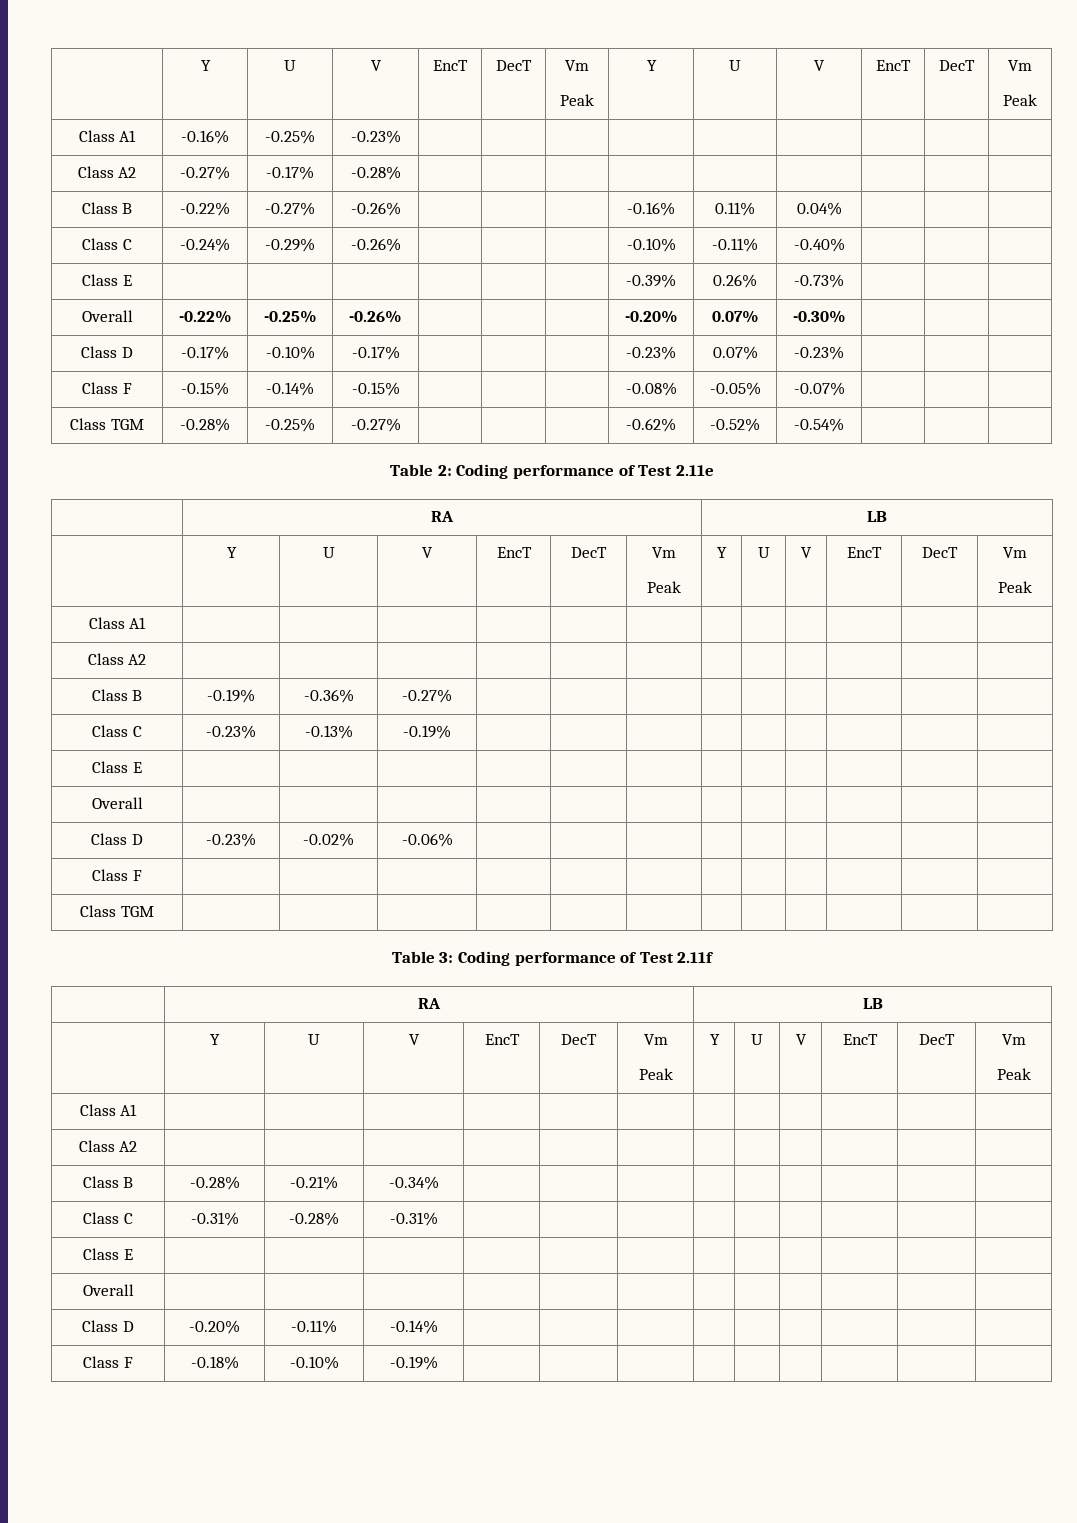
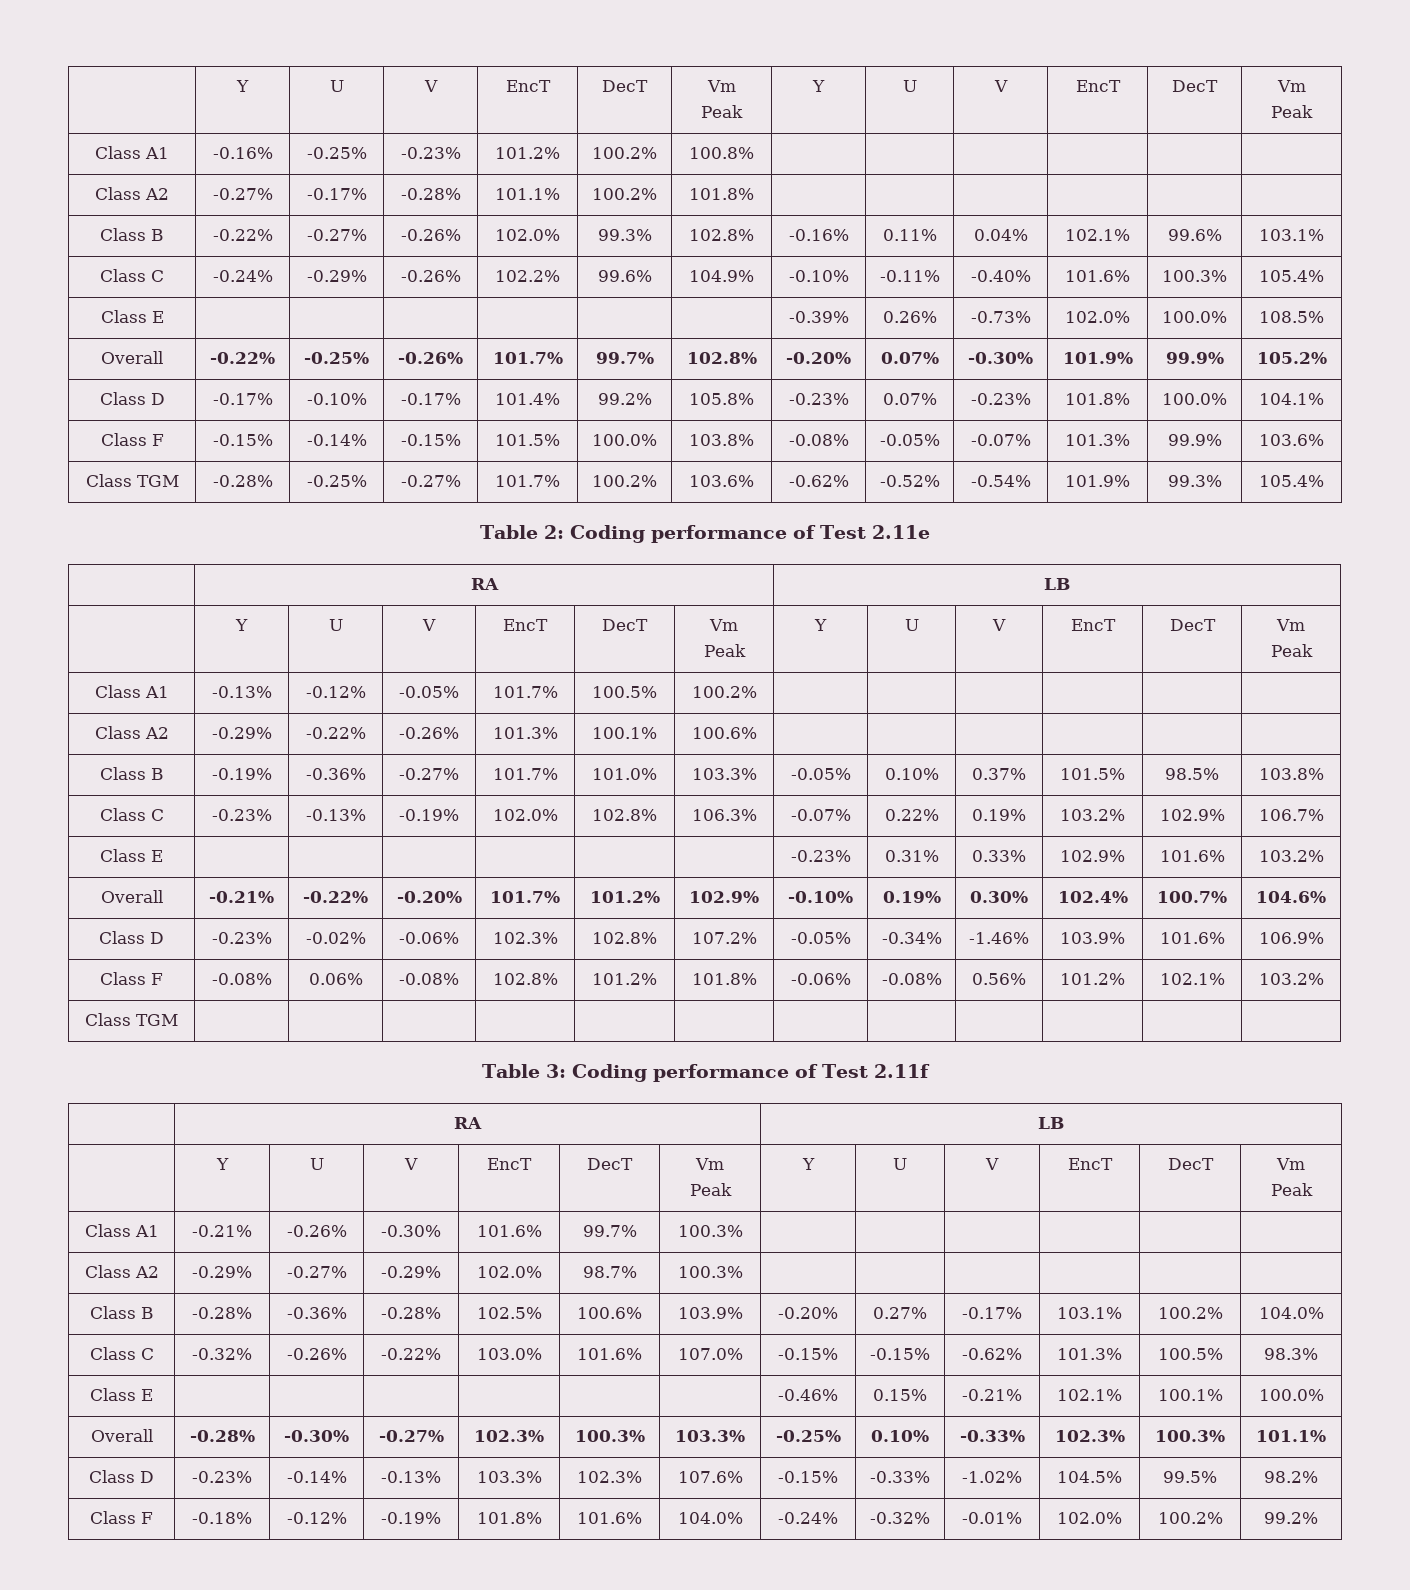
(401, 137) | | -> [495,147,560,159] [592,147,657,159] [689,147,754,159] 101.2% | 100.2% | 100.8%
(401, 173) | | -> [495,188,560,200] [592,188,657,200] [689,188,754,200] 101.1% | 100.2% | 101.8%
(401, 209) | | -> [495,229,560,241] [597,229,652,241] [689,229,754,241] 102.0% | 99.3% | 102.8%
(842, 209) | | -> [1065,229,1130,241] [1167,229,1222,241] [1259,229,1324,241] 102.1% | 99.6% | 103.1%
(401, 245) | | -> [495,270,560,282] [597,270,652,282] [689,270,754,282] 102.2% | 99.6% | 104.9%
(845, 245) | | -> [1065,270,1130,282] [1162,270,1227,282] [1259,270,1324,282] 101.6% | 100.3% | 105.4%
(844, 281) | | -> [1065,311,1130,323] [1162,311,1227,323] [1259,311,1324,323] 102.0% | 100.0% | 108.5%
(402, 316) | | -> [492,352,563,364] [595,352,654,364] [686,352,757,364] 101.7% | 99.7% | 102.8%
(846, 316) | | -> [1062,352,1133,364] [1165,352,1224,364] [1256,352,1327,364] 101.9% | 99.9% | 105.2%
(400, 353) | | -> [495,393,560,405] [597,393,652,405] [689,393,754,405] 101.4% | 99.2% | 105.8%
(844, 353) | | -> [1065,393,1130,405] [1162,393,1227,405] [1259,393,1324,405] 101.8% | 100.0% | 104.1%
(400, 389) | | -> [495,434,560,446] [592,434,657,446] [689,434,754,446] 101.5% | 100.0% | 103.8%
(845, 389) | | -> [1065,434,1130,446] [1167,434,1222,446] [1259,434,1324,446] 101.3% | 99.9% | 103.6%
(401, 425) | | -> [495,475,560,487] [592,475,657,487] [689,475,754,487] 101.7% | 100.2% | 103.6%
(844, 425) | | -> [1065,475,1130,487] [1167,475,1222,487] [1259,475,1324,487] 101.9% | 99.3% | 105.4%
[87,653,147,665] | | | | | | | | | | | // Class A2 | | | | | | -> [211,686,272,698] [305,686,366,698] [399,686,459,698] [492,686,558,698] [592,686,657,698] [691,686,757,698] [94,726,169,739] [211,727,272,739] [305,727,366,739] [399,727,459,739] [492,727,558,739] [592,727,657,739] [691,727,757,739] -0.13% | -0.12% | -0.05% | 101.7% | 100.5% | 100.2% | | | | | | // Class A2 | -0.29% | -0.22% | -0.26% | 101.3% | 100.1% | 100.6%
(452, 696) | | | | | | | | -> [492,768,558,780] [592,768,657,780] [691,768,757,780] [790,768,851,780] [884,768,939,780] [972,768,1026,780] [1060,768,1125,780] [1165,768,1219,780] [1258,768,1324,780] 101.7% | 101.0% | 103.3% | -0.05% | 0.10% | 0.37% | 101.5% | 98.5% | 103.8%
[92,761,142,773] [91,797,143,809] | | | | | | | | // Class E | | | | | | | | | | | | // Overall | | | | | | | | | | | | -> [492,809,558,821] [592,809,657,821] [691,809,757,821] [790,809,851,821] [884,809,939,821] [972,809,1026,821] [1060,809,1125,821] [1159,809,1225,821] [1258,809,1324,821] [100,849,163,862] [790,850,851,862] [884,850,939,862] [972,850,1026,862] [1060,850,1125,862] [1159,850,1225,862] [1258,850,1324,862] [100,890,163,903] [209,891,274,903] [303,891,368,903] [396,891,462,903] [490,891,560,903] [589,891,660,903] [689,891,759,903] [788,891,853,903] [882,891,941,903] [970,891,1028,903] [1057,891,1128,903] [1157,891,1227,903] [1256,891,1326,903] 102.0% | 102.8% | 106.3% | -0.07% | 0.22% | 0.19% | 103.2% | 102.9% | 106.7% // Class E | | | | | | | -0.23% | 0.31% | 0.33% | 102.9% | 101.6% | 103.2% // Overall | -0.21% | -0.22% | -0.20% | 101.7% | 101.2% | 102.9% | -0.10% | 0.19% | 0.30% | 102.4% | 100.7% | 104.6%
[92,869,142,881] | | | | | | | | // Class F | | | | | | | | | | | | -> [492,932,558,944] [592,932,657,944] [691,932,757,944] [790,932,851,944] [881,932,942,944] [969,932,1029,944] [1060,932,1125,944] [1159,932,1225,944] [1258,932,1324,944] [100,972,163,985] [211,973,272,985] [308,973,363,985] [399,973,459,985] [492,973,558,985] [592,973,657,985] [691,973,757,985] [790,973,851,985] [881,973,942,985] [972,973,1026,985] [1060,973,1125,985] [1159,973,1225,985] [1258,973,1324,985] 102.3% | 102.8% | 107.2% | -0.05% | -0.34% | -1.46% | 103.9% | 101.6% | 106.9% // Class F | -0.08% | 0.06% | -0.08% | 102.8% | 101.2% | 101.8% | -0.06% | -0.08% | 0.56% | 101.2% | 102.1% | 103.2%
[78,1140,138,1152] [82,1176,134,1188] [189,1176,240,1190] [290,1176,338,1190] [388,1176,439,1190] [83,1212,133,1224] [190,1212,239,1226] [289,1212,339,1226] [389,1212,438,1226] [83,1248,133,1260] [82,1284,134,1296] [82,1320,134,1332] [189,1320,240,1334] [291,1320,337,1334] [389,1320,438,1334] | | | | | | | | | | | // Class A2 | | | | | | | | | | | | // Class B | -0.28% | -0.21% | -0.34% | | | | | | | | | // Class C | -0.31% | -0.28% | -0.31% | | | | | | | | | // Class E | | | | | | | | | | | | // Overall | | | | | | | | | | | | // Class D | -0.20% | -0.11% | -0.14% | | | | | | | | | -> [192,1225,252,1237] [286,1225,347,1237] [381,1225,441,1237] [476,1225,542,1237] [582,1225,637,1237] [677,1225,743,1237] [84,1265,159,1278] [192,1266,252,1278] [286,1266,347,1278] [381,1266,441,1278] [476,1266,542,1278] [582,1266,637,1278] [677,1266,743,1278] [89,1306,154,1319] [192,1307,252,1319] [286,1307,347,1319] [381,1307,441,1319] [476,1307,542,1319] [577,1307,642,1319] [677,1307,743,1319] [778,1307,838,1319] [873,1307,927,1319] [962,1307,1022,1319] [1057,1307,1122,1319] [1157,1307,1223,1319] [1258,1307,1324,1319] [89,1347,154,1360] [192,1348,252,1360] [286,1348,347,1360] [381,1348,441,1360] [476,1348,542,1360] [577,1348,642,1360] [677,1348,743,1360] [778,1348,838,1360] [870,1348,930,1360] [962,1348,1022,1360] [1057,1348,1122,1360] [1157,1348,1223,1360] [1264,1348,1318,1360] [90,1388,153,1401] [778,1389,838,1401] [873,1389,927,1401] [962,1389,1022,1401] [1057,1389,1122,1401] [1157,1389,1223,1401] [1258,1389,1324,1401] [90,1429,153,1442] [189,1430,255,1442] [284,1430,349,1442] [378,1430,444,1442] [474,1430,544,1442] [574,1430,645,1442] [675,1430,745,1442] [775,1430,841,1442] [871,1430,929,1442] [959,1430,1025,1442] [1054,1430,1125,1442] [1155,1430,1225,1442] [1256,1430,1326,1442] [89,1470,154,1483] [192,1471,252,1483] [286,1471,347,1483] [381,1471,441,1483] [476,1471,542,1483] [577,1471,642,1483] [677,1471,743,1483] [778,1471,838,1483] [870,1471,930,1483] [962,1471,1022,1483] [1057,1471,1122,1483] [1163,1471,1217,1483] [1264,1471,1318,1483] -0.21% | -0.26% | -0.30% | 101.6% | 99.7% | 100.3% | | | | | | // Class A2 | -0.29% | -0.27% | -0.29% | 102.0% | 98.7% | 100.3% | | | | | | // Class B | -0.28% | -0.36% | -0.28% | 102.5% | 100.6% | 103.9% | -0.20% | 0.27% | -0.17% | 103.1% | 100.2% | 104.0% // Class C | -0.32% | -0.26% | -0.22% | 103.0% | 101.6% | 107.0% | -0.15% | -0.15% | -0.62% | 101.3% | 100.5% | 98.3% // Class E | | | | | | | -0.46% | 0.15% | -0.21% | 102.1% | 100.1% | 100.0% // Overall | -0.28% | -0.30% | -0.27% | 102.3% | 100.3% | 103.3% | -0.25% | 0.10% | -0.33% | 102.3% | 100.3% | 101.1% // Class D | -0.23% | -0.14% | -0.13% | 103.3% | 102.3% | 107.6% | -0.15% | -0.33% | -1.02% | 104.5% | 99.5% | 98.2%
[289,1356,339,1370] [389,1356,438,1370] -0.10% | -0.19% | | | | | | | | | -> [286,1512,347,1524] [381,1512,441,1524] [476,1512,542,1524] [577,1512,642,1524] [677,1512,743,1524] [778,1512,838,1524] [870,1512,930,1524] [962,1512,1022,1524] [1057,1512,1122,1524] [1157,1512,1223,1524] [1264,1512,1318,1524] -0.12% | -0.19% | 101.8% | 101.6% | 104.0% | -0.24% | -0.32% | -0.01% | 102.0% | 100.2% | 99.2%

